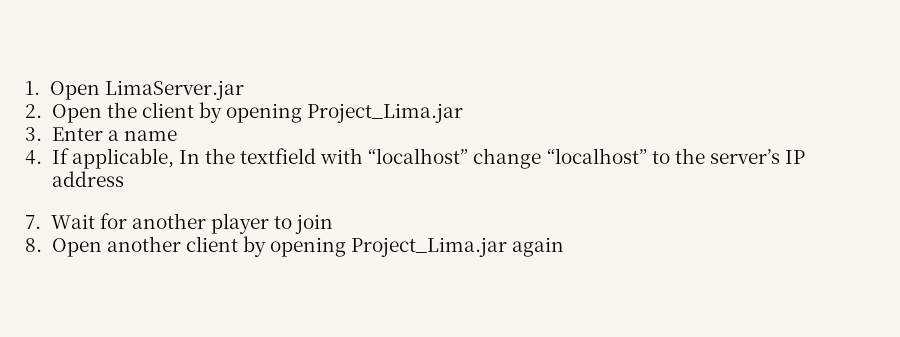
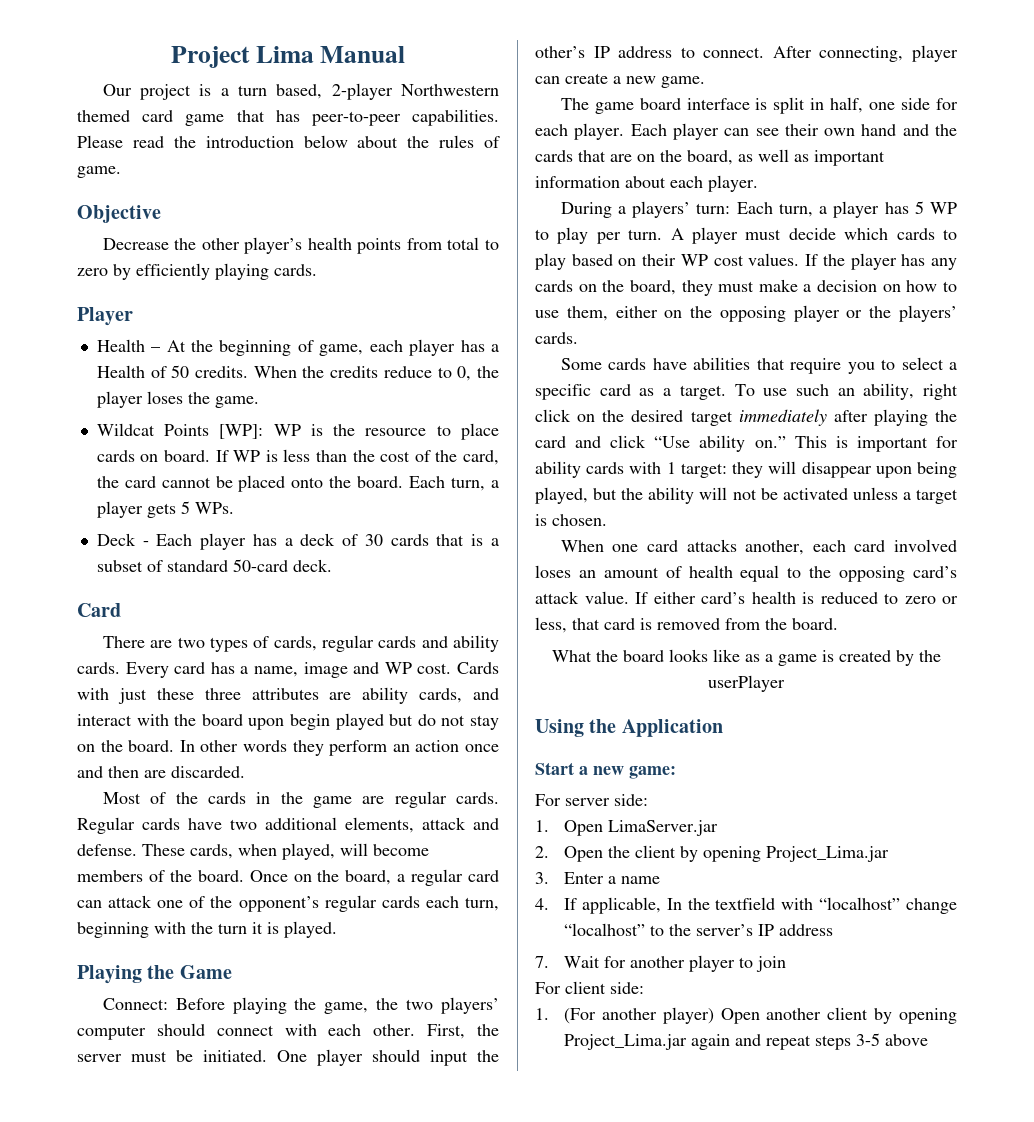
(25, 88) none -> [170,46,406,68] [102,83,500,100] [77,109,499,126] [77,135,500,148] [77,166,121,178] [77,205,161,223] [102,237,499,254] [77,263,317,280] [77,307,133,326] [96,339,499,356] [96,365,500,381] [96,391,259,408] [96,423,499,440] [96,449,500,465] [96,475,499,492] [96,501,234,518] [96,533,499,550] [96,559,332,572] [77,603,121,617] [102,635,500,652] [77,662,500,678] [77,687,499,704] [77,713,500,730] [77,740,499,756] [77,766,245,778] [102,791,500,808] [77,817,499,834] [77,843,429,860] [77,869,499,886] [77,895,499,912] [77,921,337,938] [77,965,232,984] [102,997,499,1014] [77,1023,499,1040] [77,1049,499,1066] [535,45,958,62] [535,73,705,88] [560,97,958,114] [535,123,958,140] [535,149,885,166] [535,175,758,192] [560,201,957,218] [535,227,957,244] [535,253,958,270] [535,279,957,296] [535,305,957,322] [535,332,578,344] [560,357,957,374] [535,383,958,400] [535,409,957,426] [535,435,958,452] [535,461,957,478] [535,487,958,504] [535,514,607,526] [560,539,957,555] [535,565,957,582] [535,591,958,604] [535,617,838,633] [551,649,941,666] [708,675,785,692] [535,719,723,737] [535,762,676,779] [535,794,648,806] Project Lima Manual // Our project is a turn based, 2-player Northwestern themed card game that has peer-to-peer capabilities. Please read the introduction below about the rules of game. // Objective // Decrease the other player’s health points from total to zero by efficiently playing cards. // Player // Health – At the beginning of game, each player has a Health of 50 credits. When the credits reduce to 0, the player loses the game. // Wildcat Points [WP]: WP is the resource to place cards on board. If WP is less than the cost of the card, the card cannot be placed onto the board. Each turn, a player gets 5 WPs. // Deck - Each player has a deck of 30 cards that is a subset of standard 50-card deck. // Card // There are two types of cards, regular cards and ability cards. Every card has a name, image and WP cost. Cards with just these three attributes are ability cards, and interact with the board upon begin played but do not stay on the board. In other words they perform an action once and then are discarded. // Most of the cards in the game are regular cards. Regular cards have two additional elements, attack and defense. These cards, when played, will become members of the board. Once on the board, a regular card can attack one of the opponent’s regular cards each turn, beginning with the turn it is played. // Playing the Game // Connect: Before playing the game, the two players’ computer should connect with each other. First, the server must be initiated. One player should input the other’s IP address to connect. After connecting, player can create a new game. // The game board interface is split in half, one side for each player. Each player can see their own hand and the cards that are on the board, as well as important information about each player. // During a players’ turn: Each turn, a player has 5 WP to play per turn. A player must decide which cards to play based on their WP cost values. If the player has any cards on the board, they must make a decision on how to use them, either on the opposing player or the players’ cards. // Some cards have abilities that require you to select a specific card as a target. To use such an ability, right click on the desired target immediately after playing the card and click “Use ability on.” This is important for ability cards with 1 target: they will disappear upon being played, but the ability will not be activated unless a target is chosen. // When one card attacks another, each card involved loses an amount of health equal to the opposing card’s attack value. If either card’s health is reduced to zero or less, that card is removed from the board. // What the board looks like as a game is created by the userPlayer // Using the Application // Start a new game: // For server side: //
[25,238,42,252] 8. -> [535,981,644,994] [535,1007,714,1024] For client side: // 1. (For another player)
(565, 247) none -> [734,1033,928,1050] and repeat steps 3-5 above

